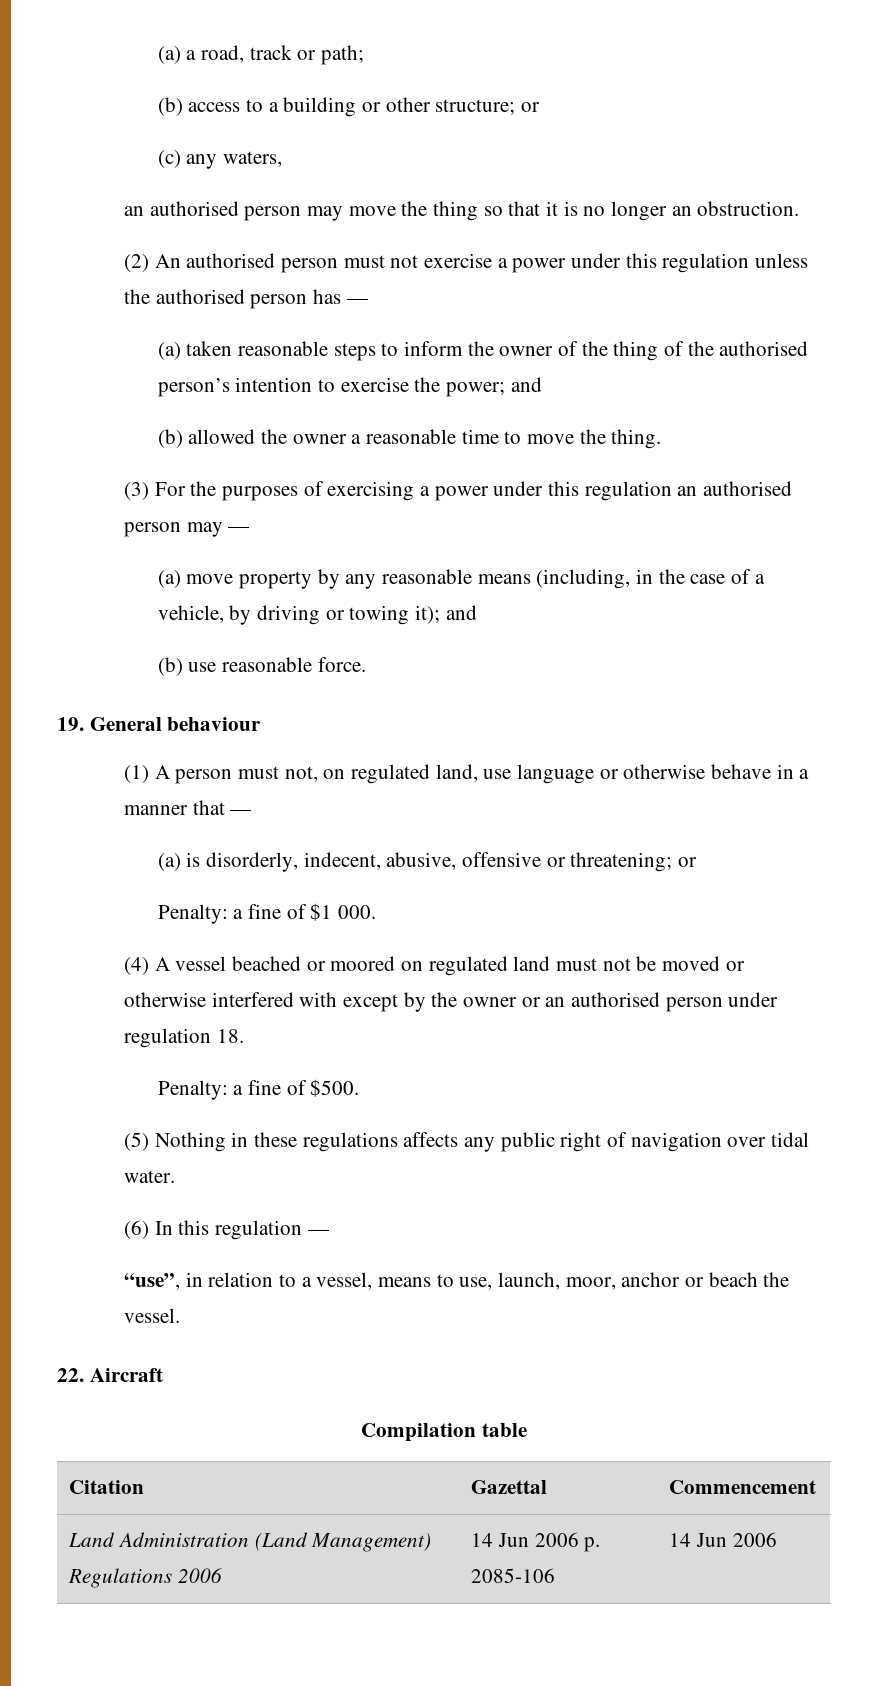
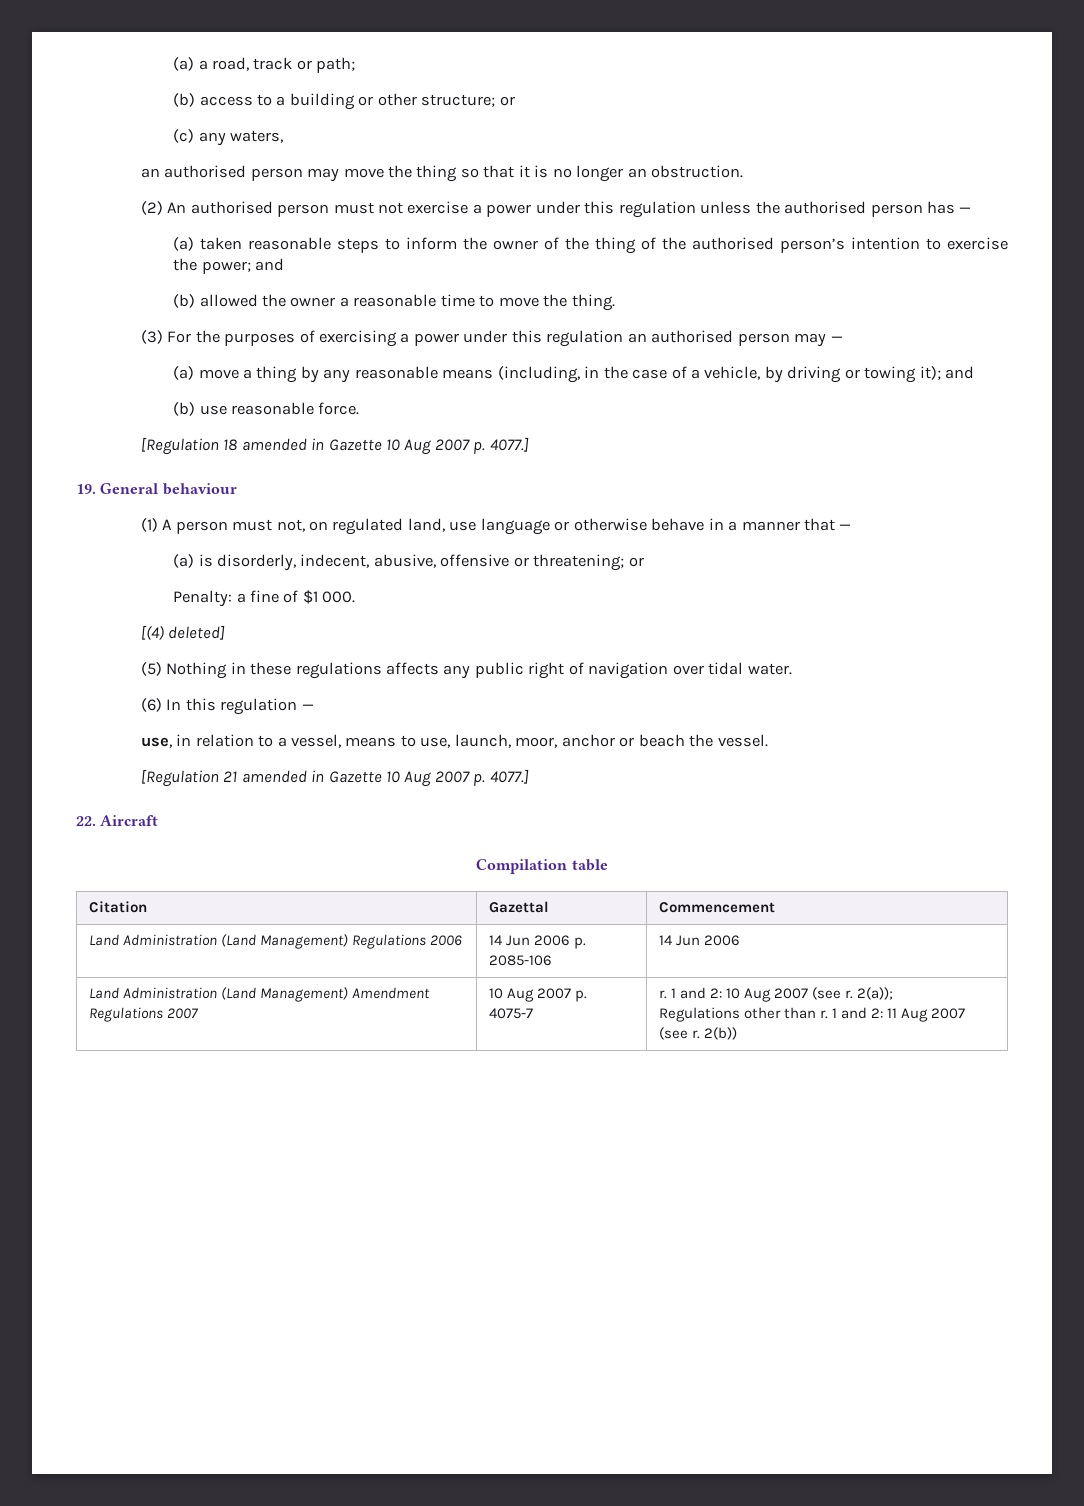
[238,571,312,589] property -> [242,366,298,383] a thing
(366, 664) none -> [140,437,529,455] // [Regulation 18 amended in Gazette 10 Aug 2007 p. 4077.]
[124,956,745,976] [124,992,779,1012] [124,1028,244,1048] [157,1079,360,1100] (4) A vessel beached or moored on regulated land must not be moved or otherwise interfered with except by the owner or an authorised person under regulation 18. // Penalty: a fine of $500. -> [140,625,226,640] [(4) deleted]
[124,1273,181,1290] “use”, -> [140,737,172,748] use,
(181, 1315) none -> [140,769,529,787] // [Regulation 21 amended in Gazette 10 Aug 2007 p. 4077.]
(777, 1539) none -> [88,987,430,1002] [88,1007,198,1022] [488,988,587,1002] [488,1008,533,1019] [658,987,894,1002] [658,1007,966,1022] [658,1027,737,1040] // Land Administration (Land Management) Amendment Regulations 2007 | 10 Aug 2007 p. 4075-7 | r. 1 and 2: 10 Aug 2007 (see r. 2(a)); // Regulations other than r. 1 and 2: 11 Aug 2007 (see r. 2(b))

